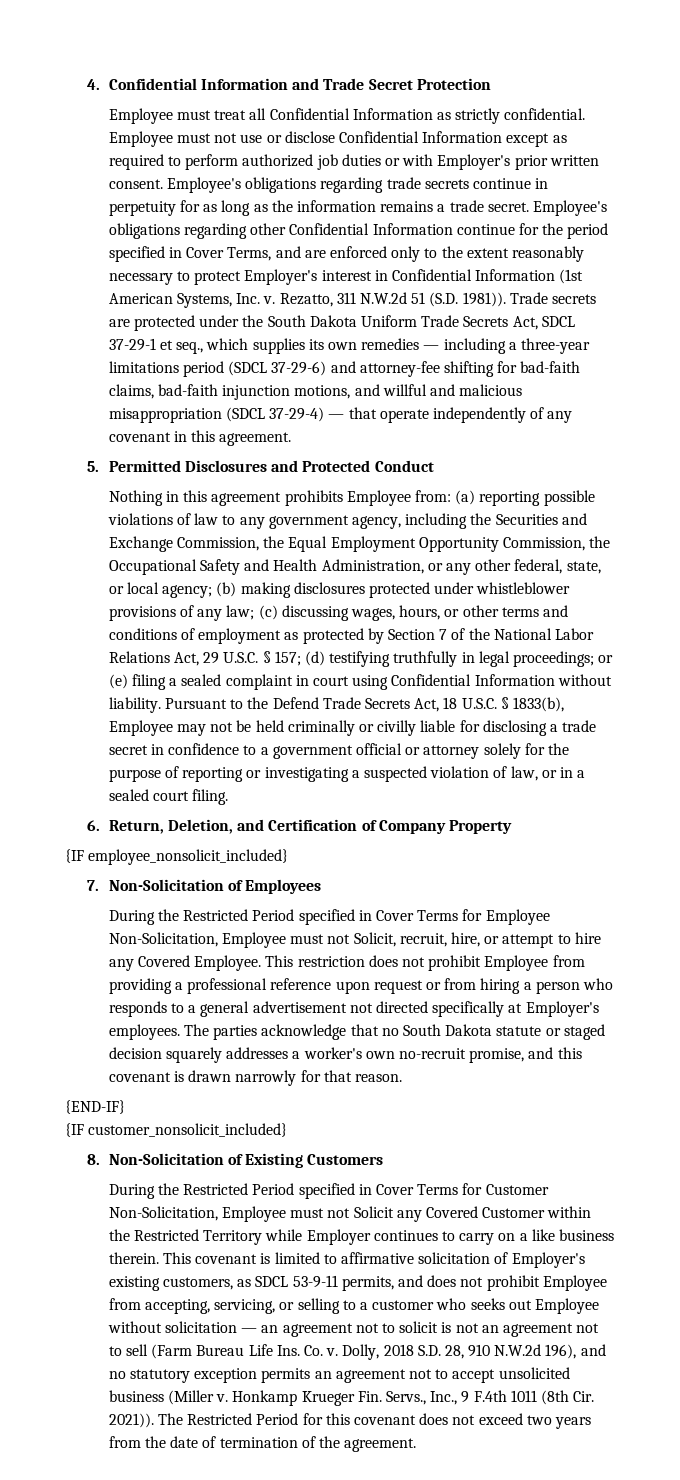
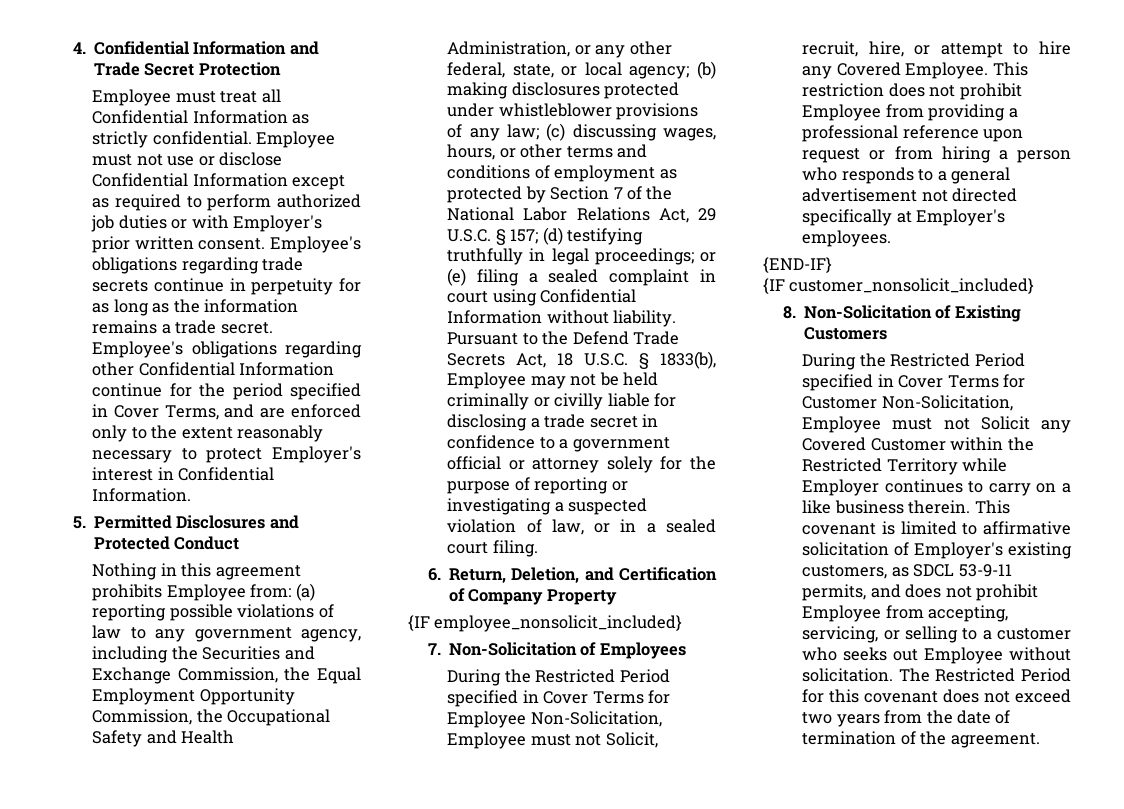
[475,269,584,284] [108,292,596,308] [108,315,575,331] [108,338,590,354] [108,361,581,377] [108,384,523,400] [108,407,573,423] [108,430,292,446] Information (1st American Systems, Inc. v. Rezatto, 311 N.W.2d 51 (S.D. 1981)). Trade secrets are protected under the South Dakota Uniform Trade Secrets Act, SDCL 37-29-1 et seq., which supplies its own remedies — including a three-year limitations period (SDCL 37-29-6) and attorney-fee shifting for bad-faith claims, bad-faith injunction motions, and willful and malicious misappropriation (SDCL 37-29-4) — that operate independently of any covenant in this agreement. -> [92,488,192,502] Information.
[184,1024,605,1040] [108,1047,582,1063] [108,1070,402,1086] The parties acknowledge that no South Dakota statute or staged decision squarely addresses a worker's own no-recruit promise, and this covenant is drawn narrowly for that reason. -> (892, 238) none
[165,1321,600,1337] [108,1344,606,1360] [108,1367,570,1383] [108,1390,595,1406] [108,1413,154,1428] solicitation — an agreement not to solicit is not an agreement not to sell (Farm Bureau Life Ins. Co. v. Dolly, 2018 S.D. 28, 910 N.W.2d 196), and no statutory exception permits an agreement not to accept unsolicited business (Miller v. Honkamp Krueger Fin. Servs., Inc., 9 F.4th 1011 (8th Cir. 2021)). -> [802,668,894,682] solicitation.

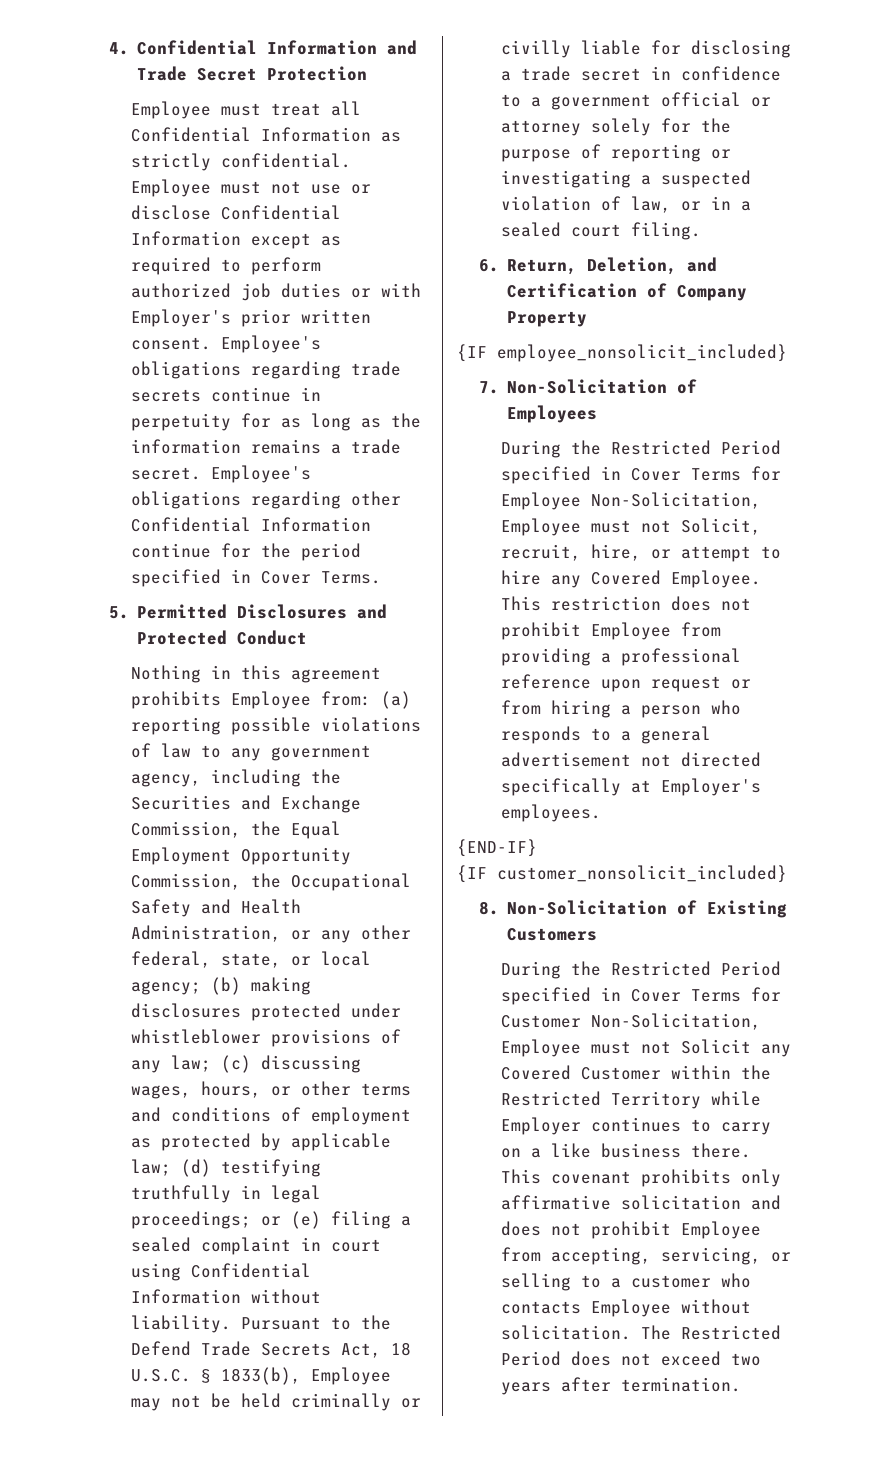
[164,404,361,420] [92,425,324,442] [92,446,361,463] [92,467,275,481] [92,488,192,502] Terms, and are enforced only to the extent reasonably necessary to protect Employer's interest in Confidential Information. -> [320,571,381,584] Terms.
[550,186,673,200] [447,207,716,223] [447,229,539,245] Section 7 of the National Labor Relations Act, 29 U.S.C. § 157; -> [290,1133,391,1151] [130,1159,171,1176] applicable law;
[908,500,971,514] therein. -> [690,1143,751,1158] there.
[881,521,1071,535] [802,542,1072,559] [802,564,1012,579] [802,584,867,601] is limited to affirmative solicitation of Employer's existing customers, as SDCL 53-9-11 permits, -> [640,1169,781,1187] [500,1195,741,1210] prohibits only affirmative solicitation
[843,647,919,661] seeks out -> [500,1301,581,1314] contacts
[802,689,939,703] for this covenant -> (561, 1358) none
[884,710,1011,724] [802,731,1040,748] from the date of termination of the agreement. -> [560,1377,741,1392] after termination.

